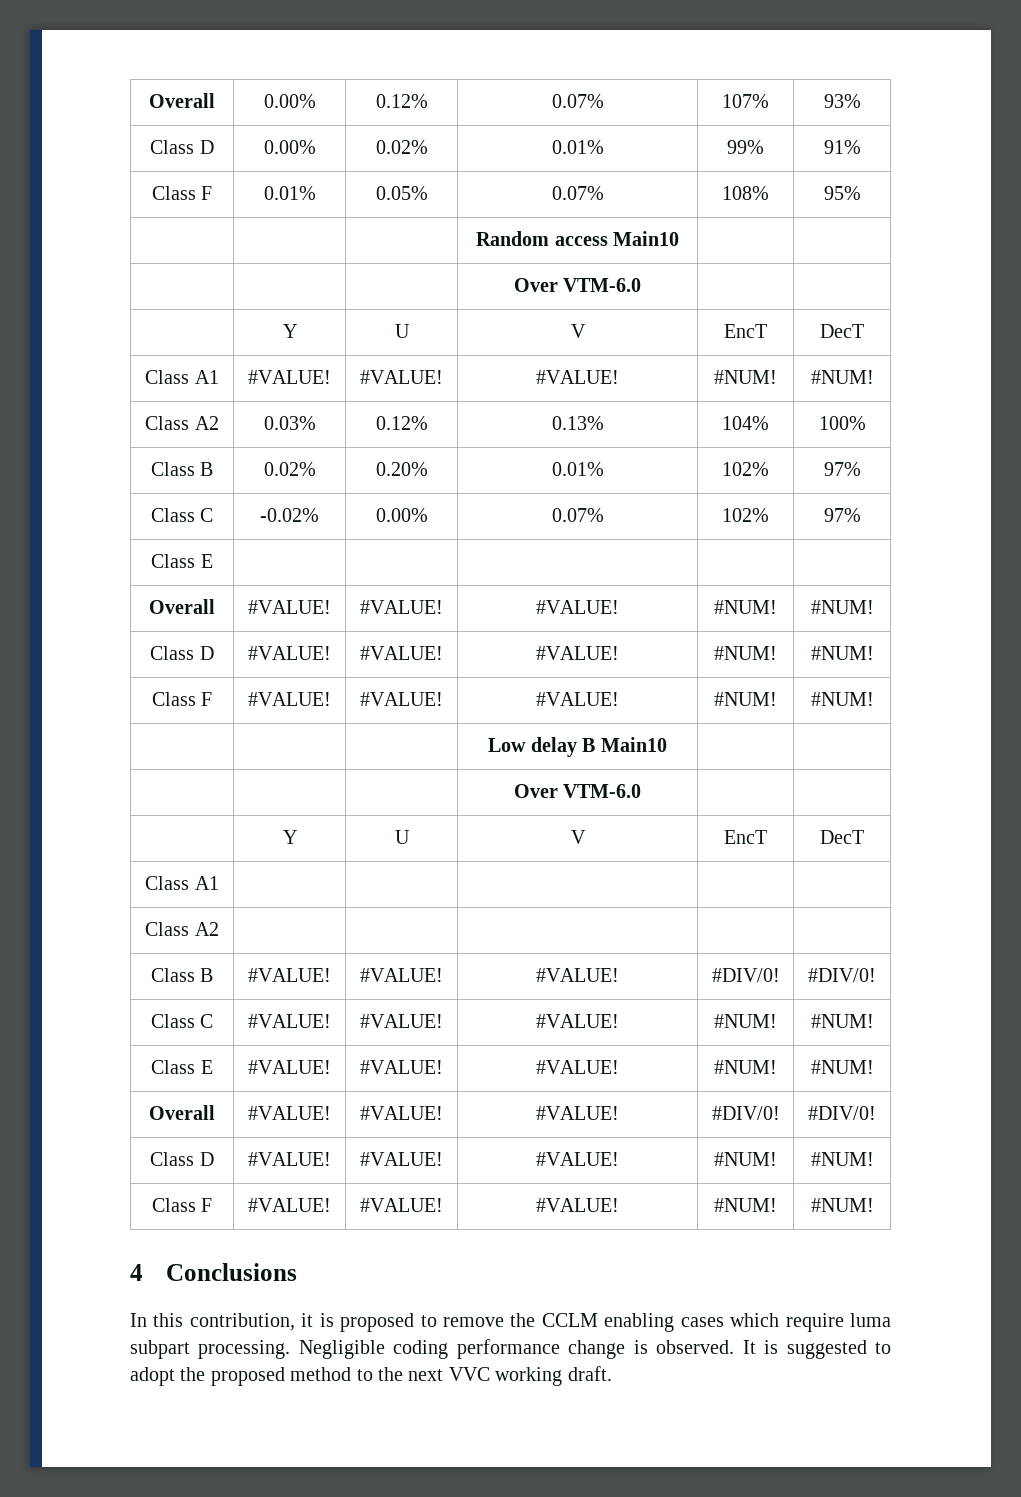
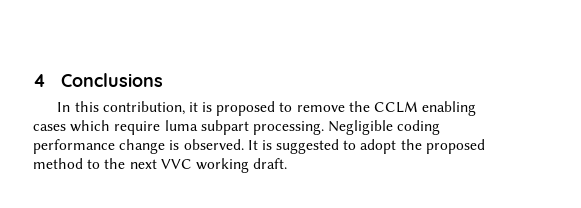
[149,93,215,108] [263,94,316,108] [375,94,428,108] [551,94,604,108] [722,94,769,108] [823,94,861,108] [150,140,214,154] [263,140,316,154] [375,140,428,154] [551,140,604,154] [727,140,764,154] [823,140,861,154] [151,186,213,200] [263,186,316,200] [375,186,428,200] [551,186,604,200] [722,186,769,200] [823,186,861,200] [476,231,679,246] [513,278,642,292] [282,324,297,338] [394,324,410,338] [570,324,586,338] [724,324,767,338] [820,324,864,338] [145,370,219,384] [248,370,331,384] [360,370,443,384] [536,370,619,384] [714,370,777,384] [810,370,874,384] [145,416,219,430] [263,416,316,430] [375,416,428,430] [551,416,604,430] [722,416,769,430] [818,416,866,430] [150,462,214,476] [263,462,316,476] [375,462,428,476] [551,462,604,476] [722,462,769,476] [823,462,861,476] [150,508,214,522] [260,508,319,522] [375,508,428,522] [551,508,604,522] [722,508,769,522] [823,508,861,522] [151,554,213,568] [149,599,215,614] [248,600,331,614] [360,600,443,614] [536,600,619,614] [714,600,777,614] [810,600,874,614] [150,646,214,660] [248,646,331,660] [360,646,443,660] [536,646,619,660] [714,646,777,660] [810,646,874,660] [151,692,213,706] [248,692,331,706] [360,692,443,706] [536,692,619,706] [714,692,777,706] [810,692,874,706] [488,737,667,757] [513,784,642,798] [282,830,297,844] [394,830,410,844] [570,830,586,844] [724,830,767,844] [820,830,864,844] [145,876,219,890] [145,922,219,936] [150,968,214,982] [248,968,331,982] [360,968,443,982] [536,968,619,982] [711,968,780,982] [808,968,876,982] [150,1014,214,1028] [248,1014,331,1028] [360,1014,443,1028] [536,1014,619,1028] [714,1014,777,1028] [810,1014,874,1028] [151,1060,213,1074] [248,1060,331,1074] [360,1060,443,1074] [536,1060,619,1074] [714,1060,777,1074] [810,1060,874,1074] [149,1105,215,1120] [248,1106,331,1120] [360,1106,443,1120] [536,1106,619,1120] [711,1106,780,1120] [808,1106,876,1120] [150,1152,214,1166] [248,1152,331,1166] [360,1152,443,1166] [536,1152,619,1166] [714,1152,777,1166] [810,1152,874,1166] [151,1198,213,1212] [248,1198,331,1212] [360,1198,443,1212] [536,1198,619,1212] [714,1198,777,1212] [810,1198,874,1212] Overall | 0.00% | 0.12% | 0.07% | 107% | 93% // Class D | 0.00% | 0.02% | 0.01% | 99% | 91% // Class F | 0.01% | 0.05% | 0.07% | 108% | 95% // | | | Random access Main10 | | // | | | Over VTM-6.0 | | // | Y | U | V | EncT | DecT // Class A1 | #VALUE! | #VALUE! | #VALUE! | #NUM! | #NUM! // Class A2 | 0.03% | 0.12% | 0.13% | 104% | 100% // Class B | 0.02% | 0.20% | 0.01% | 102% | 97% // Class C | -0.02% | 0.00% | 0.07% | 102% | 97% // Class E | | | | | // Overall | #VALUE! | #VALUE! | #VALUE! | #NUM! | #NUM! // Class D | #VALUE! | #VALUE! | #VALUE! | #NUM! | #NUM! // Class F | #VALUE! | #VALUE! | #VALUE! | #NUM! | #NUM! // | | | Low delay B Main10 | | // | | | Over VTM-6.0 | | // | Y | U | V | EncT | DecT // Class A1 | | | | | // Class A2 | | | | | // Class B | #VALUE! | #VALUE! | #VALUE! | #DIV/0! | #DIV/0! // Class C | #VALUE! | #VALUE! | #VALUE! | #NUM! | #NUM! // Class E | #VALUE! | #VALUE! | #VALUE! | #NUM! | #NUM! // Overall | #VALUE! | #VALUE! | #VALUE! | #DIV/0! | #DIV/0! // Class D | #VALUE! | #VALUE! | #VALUE! | #NUM! | #NUM! // Class F | #VALUE! | #VALUE! | #VALUE! | #NUM! | #NUM! // -> (33, 80) none

